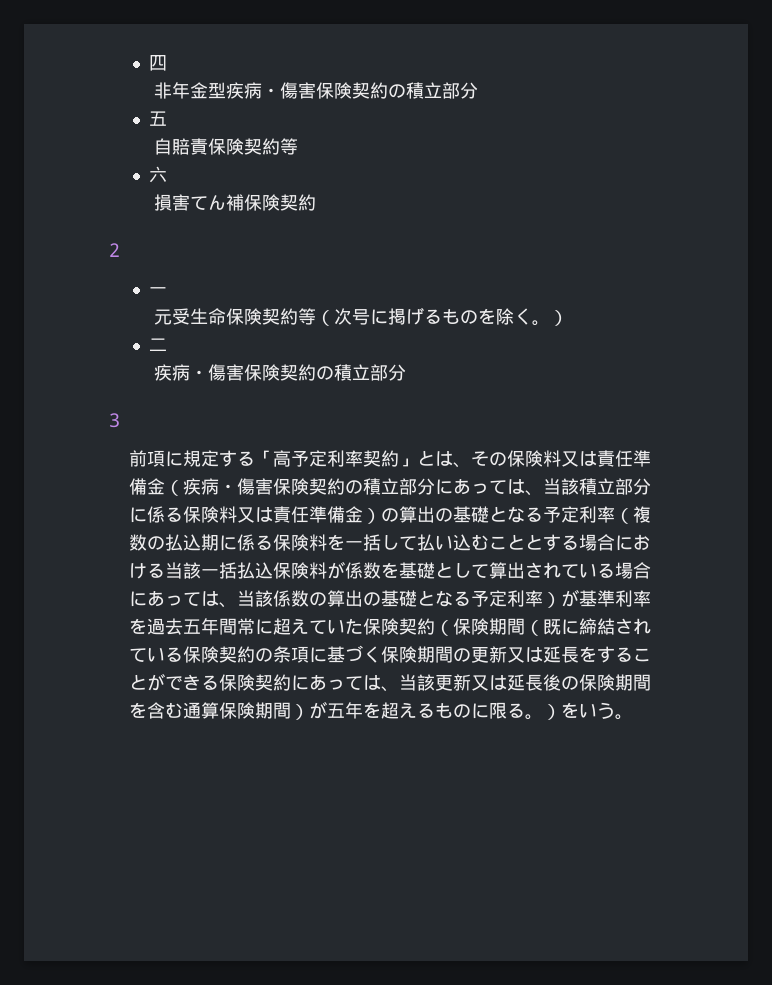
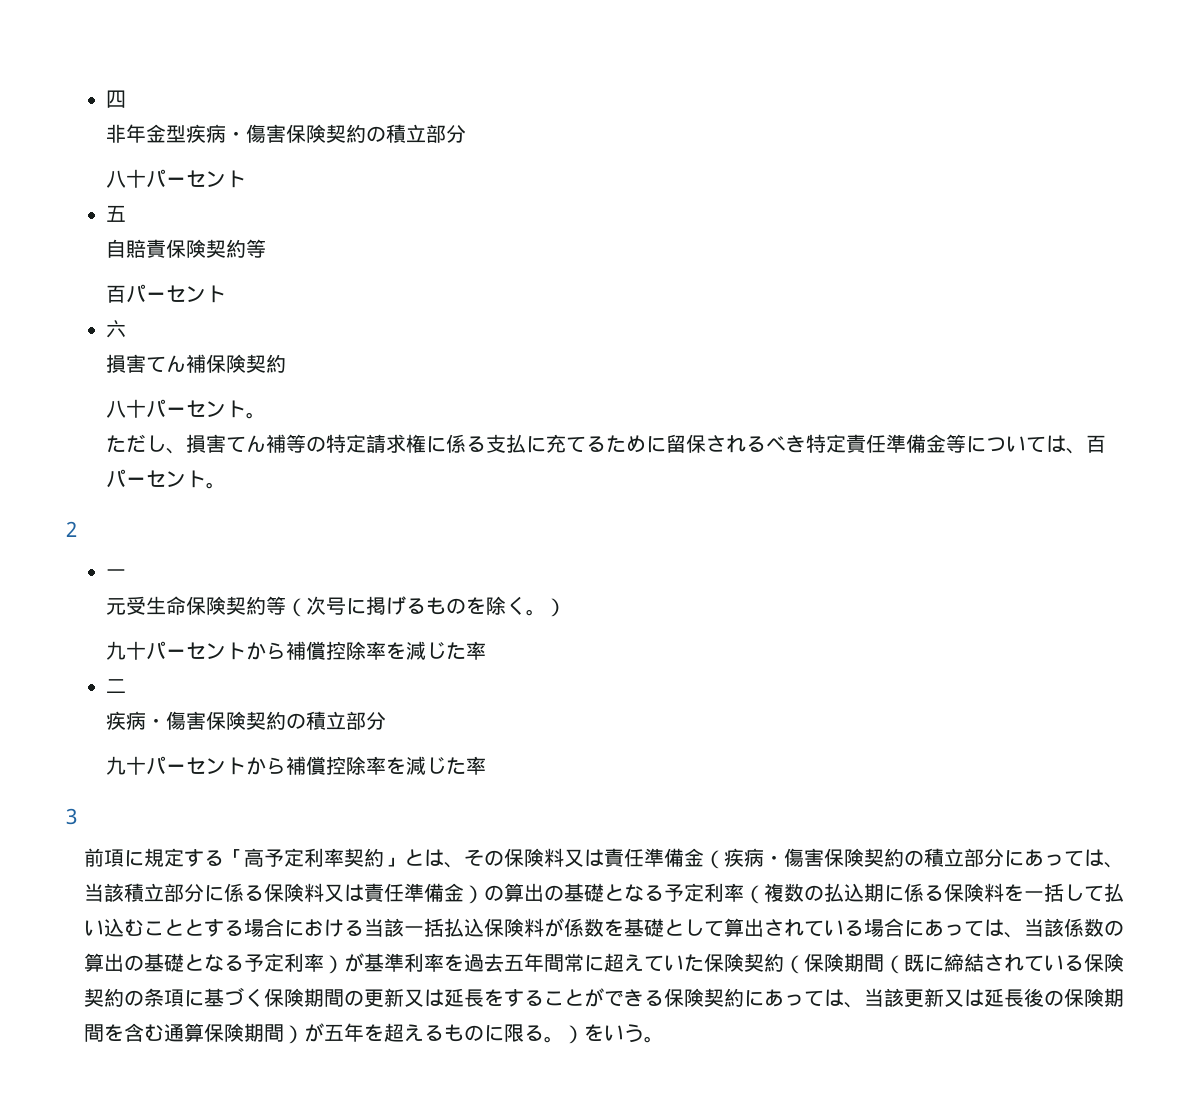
(478, 90) none -> [106,169,247,188] // 八十パーセント
(298, 146) none -> [106,284,227,303] // 百パーセント
(316, 202) none -> [106,399,267,419] [106,434,1107,454] [106,469,227,489] // 八十パーセント。 // ただし、損害てん補等の特定請求権に係る支払に充てるために留保されるべき特定責任準備金等については、百パーセント。
(568, 318) none -> [106,641,487,660] // 九十パーセントから補償控除率を減じた率
(406, 372) none -> [106,756,487,775] // 九十パーセントから補償控除率を減じた率

